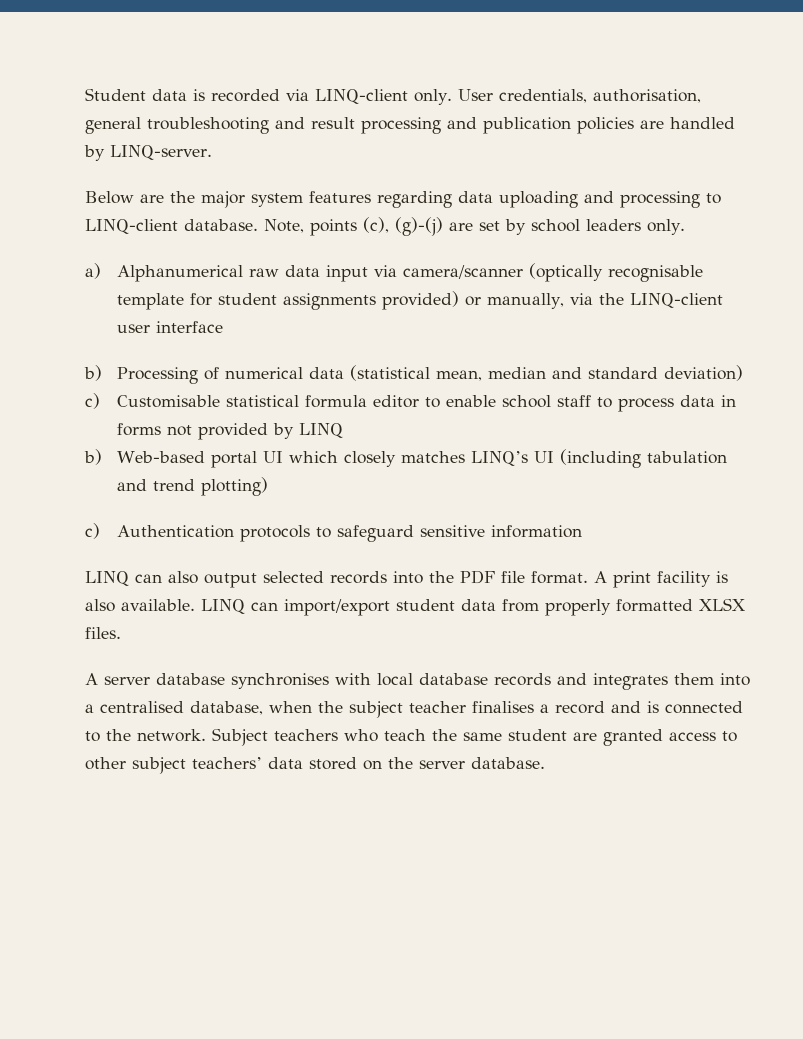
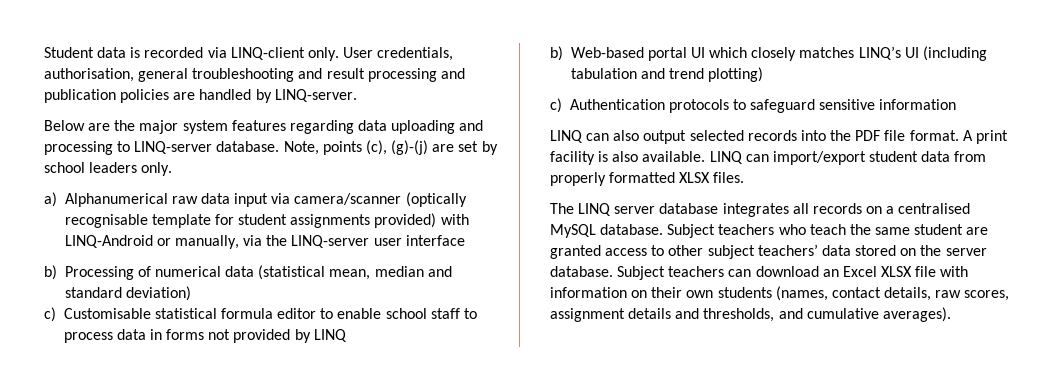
[84,219,178,234] LINQ-client -> [134,141,213,154] LINQ-server
(459, 300) none -> [440,214,469,225] [64,235,153,248] with LINQ-Android
[629,293,723,308] LINQ-client -> [291,235,370,248] LINQ-server
[84,673,750,690] [84,701,743,718] [84,729,206,742] A server database synchronises with local database records and integrates them into a centralised database, when the subject teacher finalises a record and is connected to the network. -> [549,203,971,217] [549,224,663,238] The LINQ server database integrates all records on a centralised MySQL database.
(545, 763) none -> [616,266,969,280] [549,286,1010,301] [549,307,951,322] Subject teachers can download an Excel XLSX file with information on their own students (names, contact details, raw scores, assignment details and thresholds, and cumulative averages).

